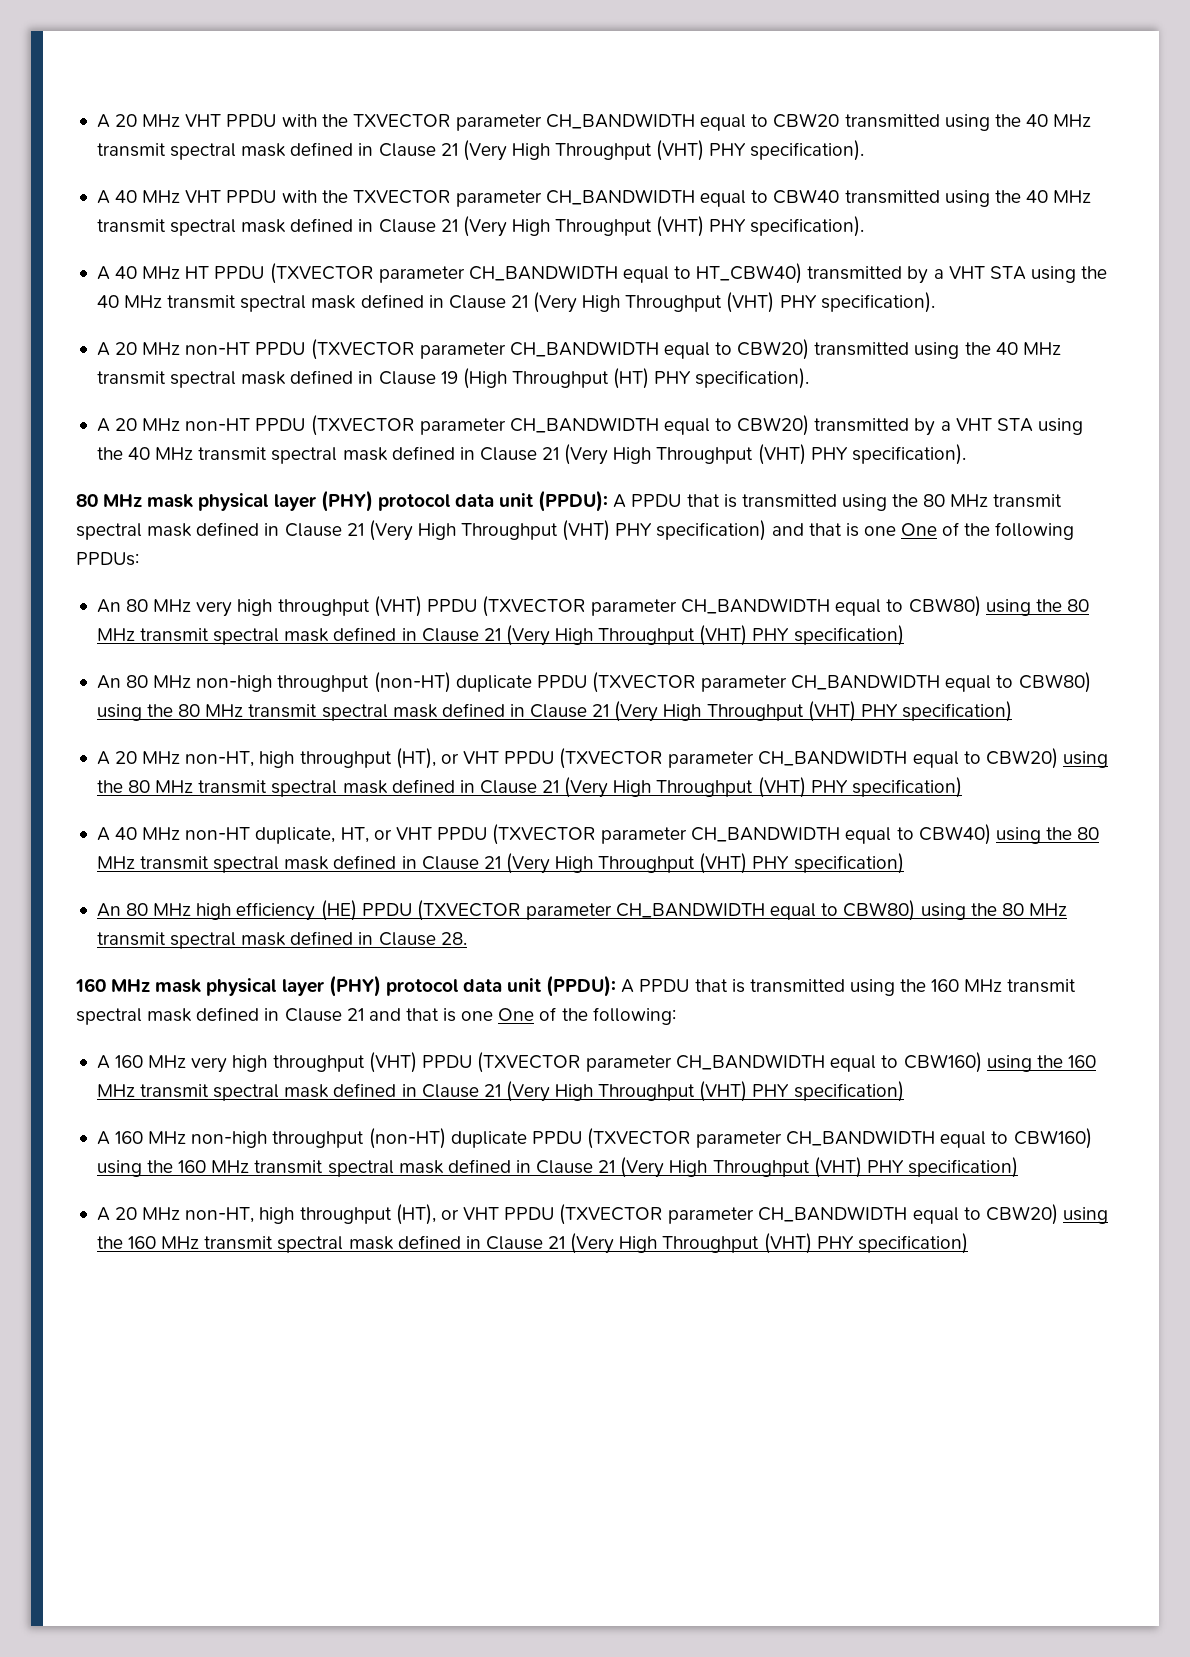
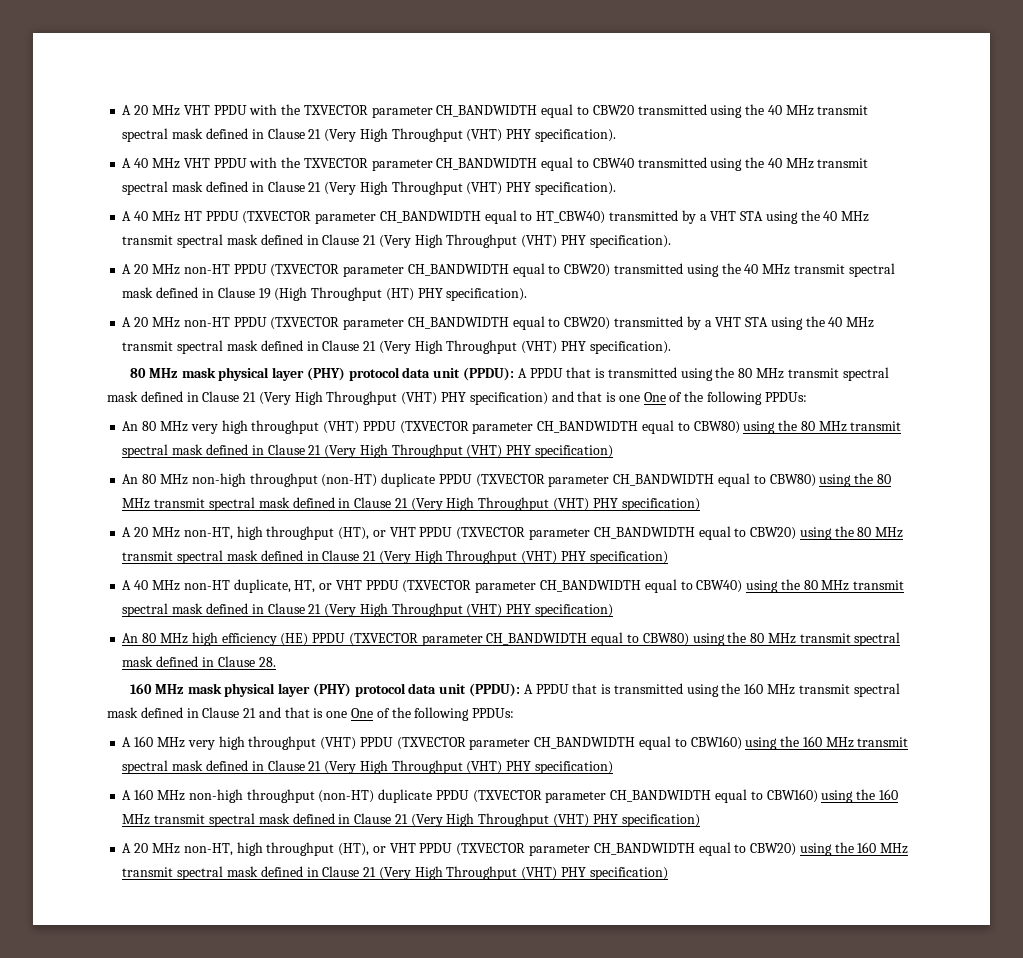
[592,1007,676,1025] following: -> [414,707,515,721] following PPDUs:

